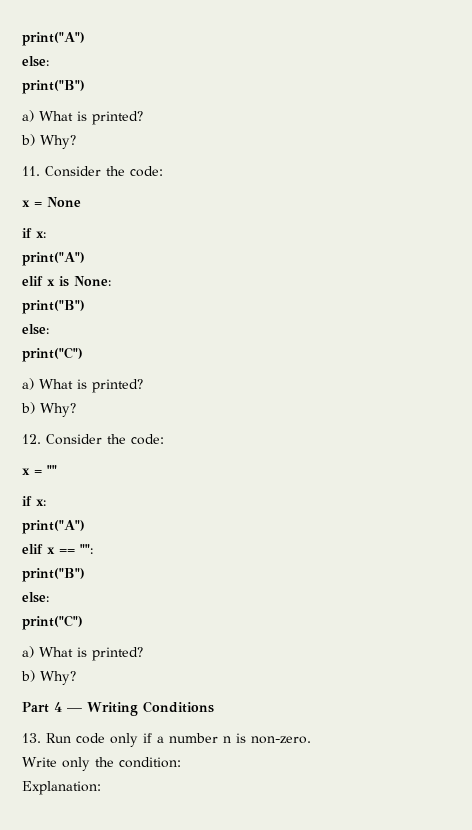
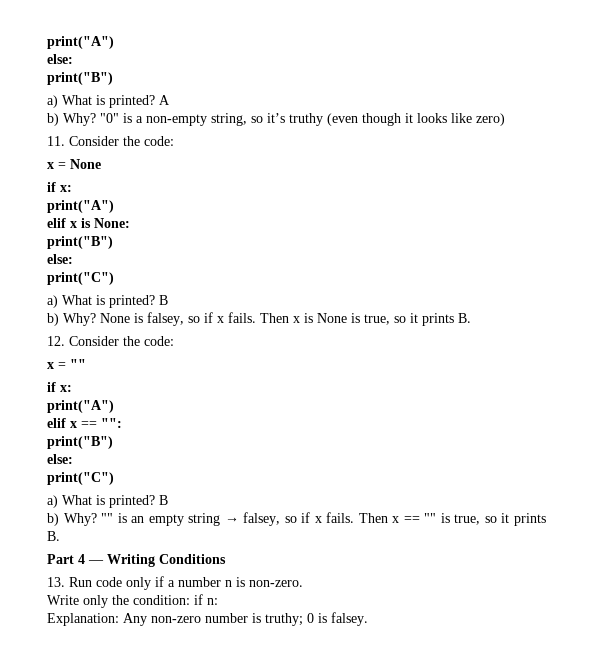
[21,134,76,149] // b) Why? -> [159,95,170,105] [47,113,505,126] A // b) Why? "0" is a non-empty string, so it’s truthy (even though it looks like zero)
[21,402,76,417] // b) Why? -> [159,295,168,305] [47,312,471,326] B // b) Why? None is falsey, so if x fails. Then x is None is true, so it prints B.
[21,670,76,685] // b) Why? -> [159,495,168,505] [47,512,546,526] [47,531,60,541] B // b) Why? "" is an empty string → falsey, so if x fails. Then x == "" is true, so it prints B.
(181, 762) none -> [194,594,218,605] if n:
(101, 788) none -> [123,612,368,626] Any non-zero number is truthy; 0 is falsey.

